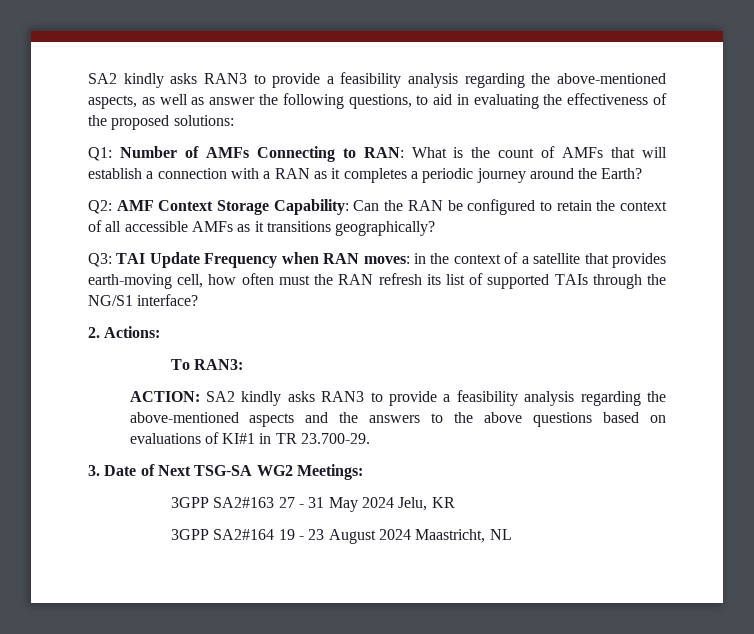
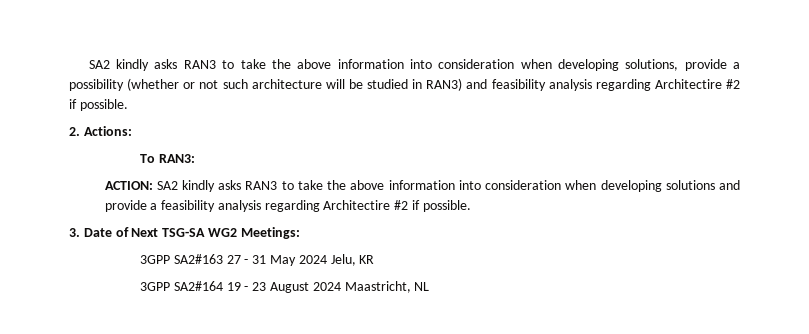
[88,72,666,88] [88,93,667,109] [88,115,234,130] [88,146,668,162] [88,168,643,183] [88,199,667,215] [88,220,436,236] [88,252,667,268] [88,273,667,289] [88,294,199,306] SA2 kindly asks RAN3 to provide a feasibility analysis regarding the above-mentioned aspects, as well as answer the following questions, to aid in evaluating the effectiveness of the proposed solutions: // Q1: Number of AMFs Connecting to RAN: What is the count of AMFs that will establish a connection with a RAN as it completes a periodic journey around the Earth? // Q2: AMF Context Storage Capability: Can the RAN be configured to retain the context of all accessible AMFs as it transitions geographically? // Q3: TAI Update Frequency when RAN moves: in the context of a satellite that provides earth-moving cell, how often must the RAN refresh its list of supported TAIs through the NG/S1 interface? -> [88,59,740,71] [69,78,740,91] [69,99,128,111] SA2 kindly asks RAN3 to take the above information into consideration when developing solutions, provide a possibility (whether or not such architecture will be studied in RAN3) and feasibility analysis regarding Architectire #2 if possible.
[388,390,667,406] [129,412,666,427] [129,432,371,444] provide a feasibility analysis regarding the above-mentioned aspects and the answers to the above questions based on evaluations of KI#1 in TR 23.700-29. -> [297,180,740,192] [104,200,471,212] take the above information into consideration when developing solutions and provide a feasibility analysis regarding Architectire #2 if possible.

